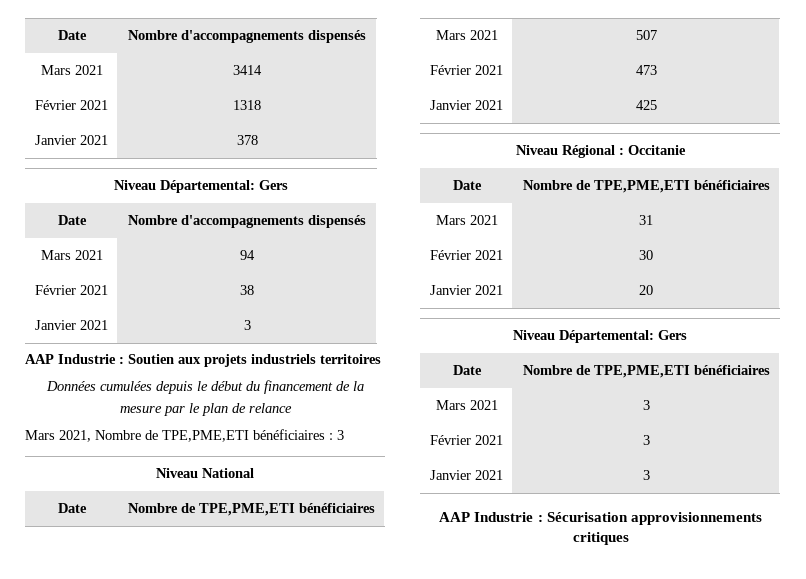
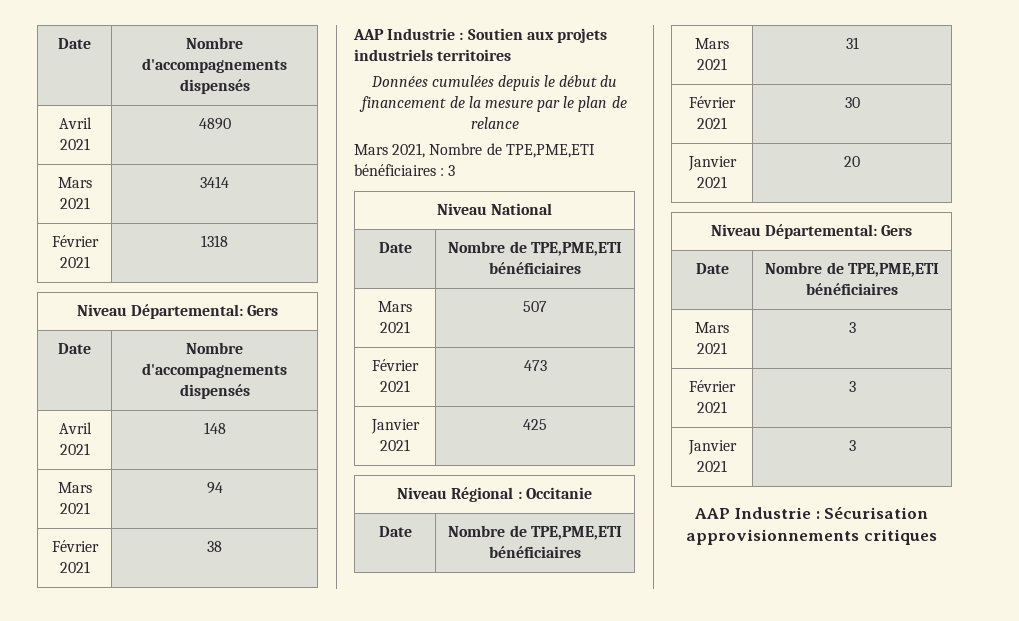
[57,30,87,40] [128,30,366,43] Date | Nombre d'accompagnements dispensés -> [58,38,91,49] [186,37,243,49] [142,58,287,73] [179,79,250,94] [58,117,92,129] [59,138,90,150] [198,118,231,130] Date | Nombre d'accompagnements dispensés // Avril 2021 | 4890
[35,135,108,145] [236,135,258,145] // Janvier 2021 | 378 -> (228, 241) none
(366, 221) none -> [58,422,92,434] [59,443,90,455] [203,422,226,434] // Avril 2021 | 148
[35,320,108,330] [243,320,251,330] // Janvier 2021 | 3 -> (222, 546) none

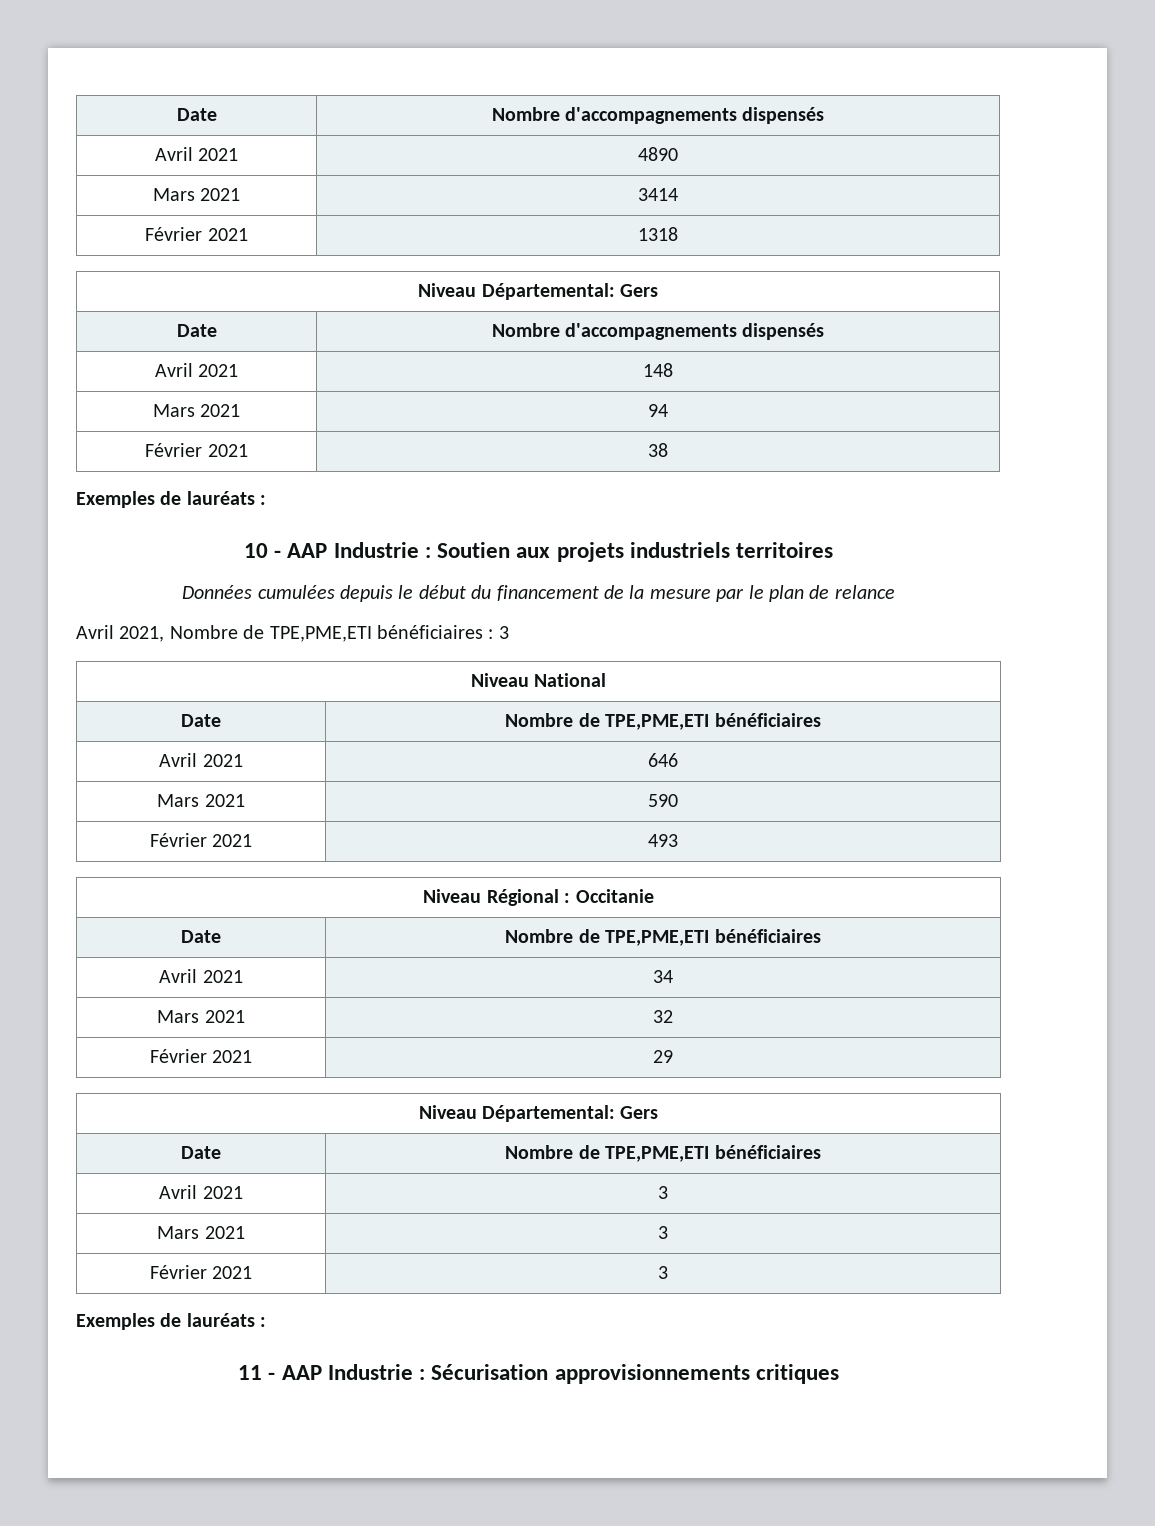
(222, 546) none -> [76,491,267,508] [244,543,282,558] Exemples de lauréats : // 10 -
[354,144,388,155] Mars -> [76,625,114,639] Avril
[378,301,412,312] [380,321,410,333] [523,301,547,312] [372,359,419,371] [380,380,410,392] [523,360,547,371] [370,419,420,434] [380,439,410,451] [523,419,547,430] // Mars 2021 | 507 // Février 2021 | 473 // Janvier 2021 | 425 -> [159,753,243,767] [648,753,678,767] [157,794,245,807] [648,794,678,807] [149,833,253,847] [648,834,678,847] // Avril 2021 | 646 // Mars 2021 | 590 // Février 2021 | 493
[695,38,729,49] [697,58,727,70] [845,37,859,49] [689,96,736,108] [697,117,727,129] [844,97,860,108] [687,156,737,171] [697,176,727,188] [844,156,860,167] // Mars 2021 | 31 // Février 2021 | 30 // Janvier 2021 | 20 -> [159,969,243,983] [653,970,673,983] [157,1010,245,1023] [653,1010,673,1023] [149,1049,253,1063] [653,1050,673,1063] // Avril 2021 | 34 // Mars 2021 | 32 // Février 2021 | 29
(898, 289) none -> [159,1185,243,1199] [658,1186,668,1199] // Avril 2021 | 3
[687,440,737,455] [697,460,727,472] [848,440,856,451] // Janvier 2021 | 3 // -> [76,1313,267,1330] [238,1365,276,1380] // Exemples de lauréats : // 11 -

